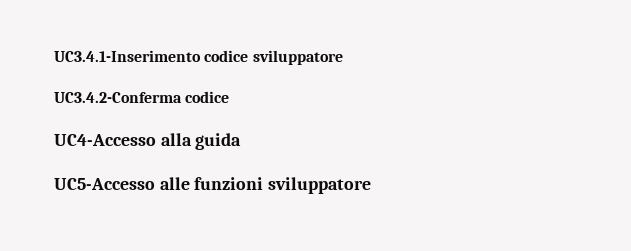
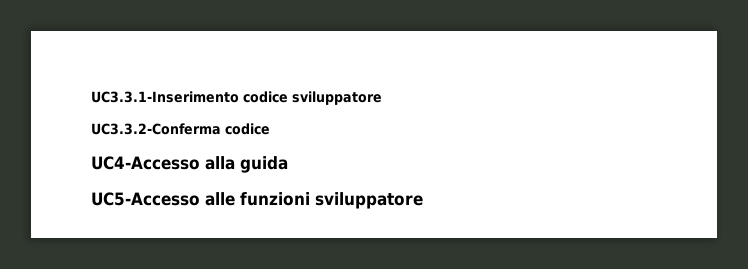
[54,50,201,62] UC3.4.1-Inserimento -> [91,91,239,103] UC3.3.1-Inserimento
[54,92,182,103] UC3.4.2-Conferma -> [91,123,221,135] UC3.3.2-Conferma

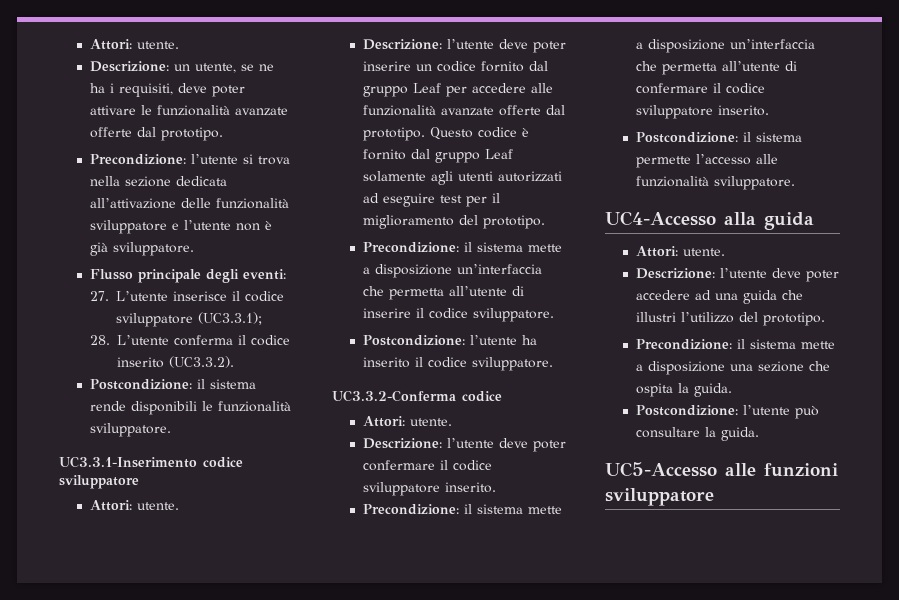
[91,91,382,105] [91,123,270,135] [91,156,288,173] UC3.3.1-Inserimento codice sviluppatore // UC3.3.2-Conferma codice // UC4-Accesso alla guida -> [90,39,180,50] [90,61,275,73] [90,83,246,97] [90,105,289,116] [90,127,224,141] [90,154,291,165] [90,176,228,187] [90,198,290,209] [90,220,273,234] [90,242,195,256] [90,269,287,283] [90,291,285,302] [116,312,263,327] [90,335,291,346] [117,356,235,368] [90,379,257,390] [90,401,292,415] [90,423,172,437] [59,456,243,468] [59,475,139,489] [90,500,180,511] [363,39,567,53] [363,61,549,72] [363,83,554,97] [363,105,566,116] [363,127,530,141] [363,149,514,163] [363,171,563,185] [363,193,501,207] [363,215,546,229] [363,242,563,253] [363,264,543,278] [363,286,525,300] [363,308,555,322] [363,335,538,346] [363,357,554,371] [332,390,502,402] [363,416,453,427] [363,438,567,452] [363,460,493,471] [363,482,497,496] [363,504,563,515] [636,39,816,53] [636,61,798,75] [636,83,766,94] [636,105,770,119] [636,132,803,143] [636,154,779,168] [636,176,796,190] [605,211,814,230] [636,246,726,257] [636,268,840,282] [636,290,804,304] [636,312,826,326] [636,339,836,350] [636,361,831,375] [636,383,733,397] [636,405,820,419] [636,427,760,441] Attori: utente. // Descrizione: un utente, se ne ha i requisiti, deve poter attivare le funzionalità avanzate offerte dal prototipo. // Precondizione: l’utente si trova nella sezione dedicata all’attivazione delle funzionalità sviluppatore e l’utente non è già sviluppatore. // Flusso principale degli eventi: // 27. L’utente inserisce il codice sviluppatore (UC3.3.1); // 28. L’utente conferma il codice inserito (UC3.3.2). // Postcondizione: il sistema rende disponibili le funzionalità sviluppatore. // UC3.3.1-Inserimento codice sviluppatore // Attori: utente. // Descrizione: l’utente deve poter inserire un codice fornito dal gruppo Leaf per accedere alle funzionalità avanzate offerte dal prototipo. Questo codice è fornito dal gruppo Leaf solamente agli utenti autorizzati ad eseguire test per il miglioramento del prototipo. // Precondizione: il sistema mette a disposizione un’interfaccia che permetta all’utente di inserire il codice sviluppatore. // Postcondizione: l’utente ha inserito il codice sviluppatore. // UC3.3.2-Conferma codice // Attori: utente. // Descrizione: l’utente deve poter confermare il codice sviluppatore inserito. // Precondizione: il sistema mette a disposizione un’interfaccia che permetta all’utente di confermare il codice sviluppatore inserito. // Postcondizione: il sistema permette l’accesso alle funzionalità sviluppatore. // UC4-Accesso alla guida // Attori: utente. // Descrizione: l’utente deve poter accedere ad una guida che illustri l’utilizzo del prototipo. // Precondizione: il sistema mette a disposizione una sezione che ospita la guida. // Postcondizione: l’utente può consultare la guida.

